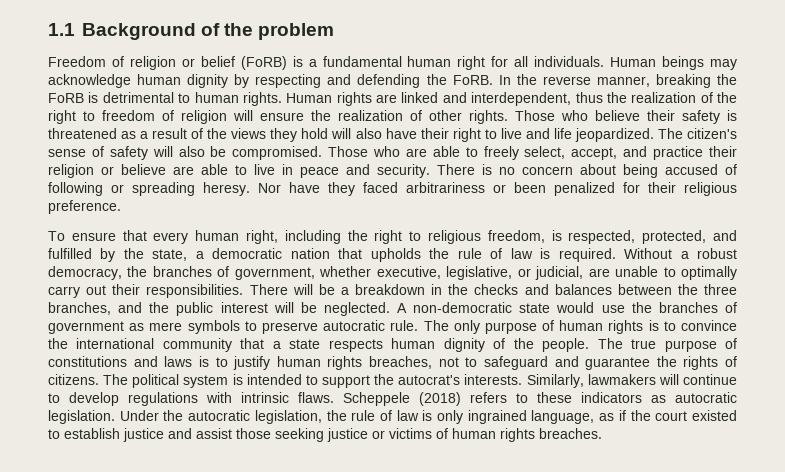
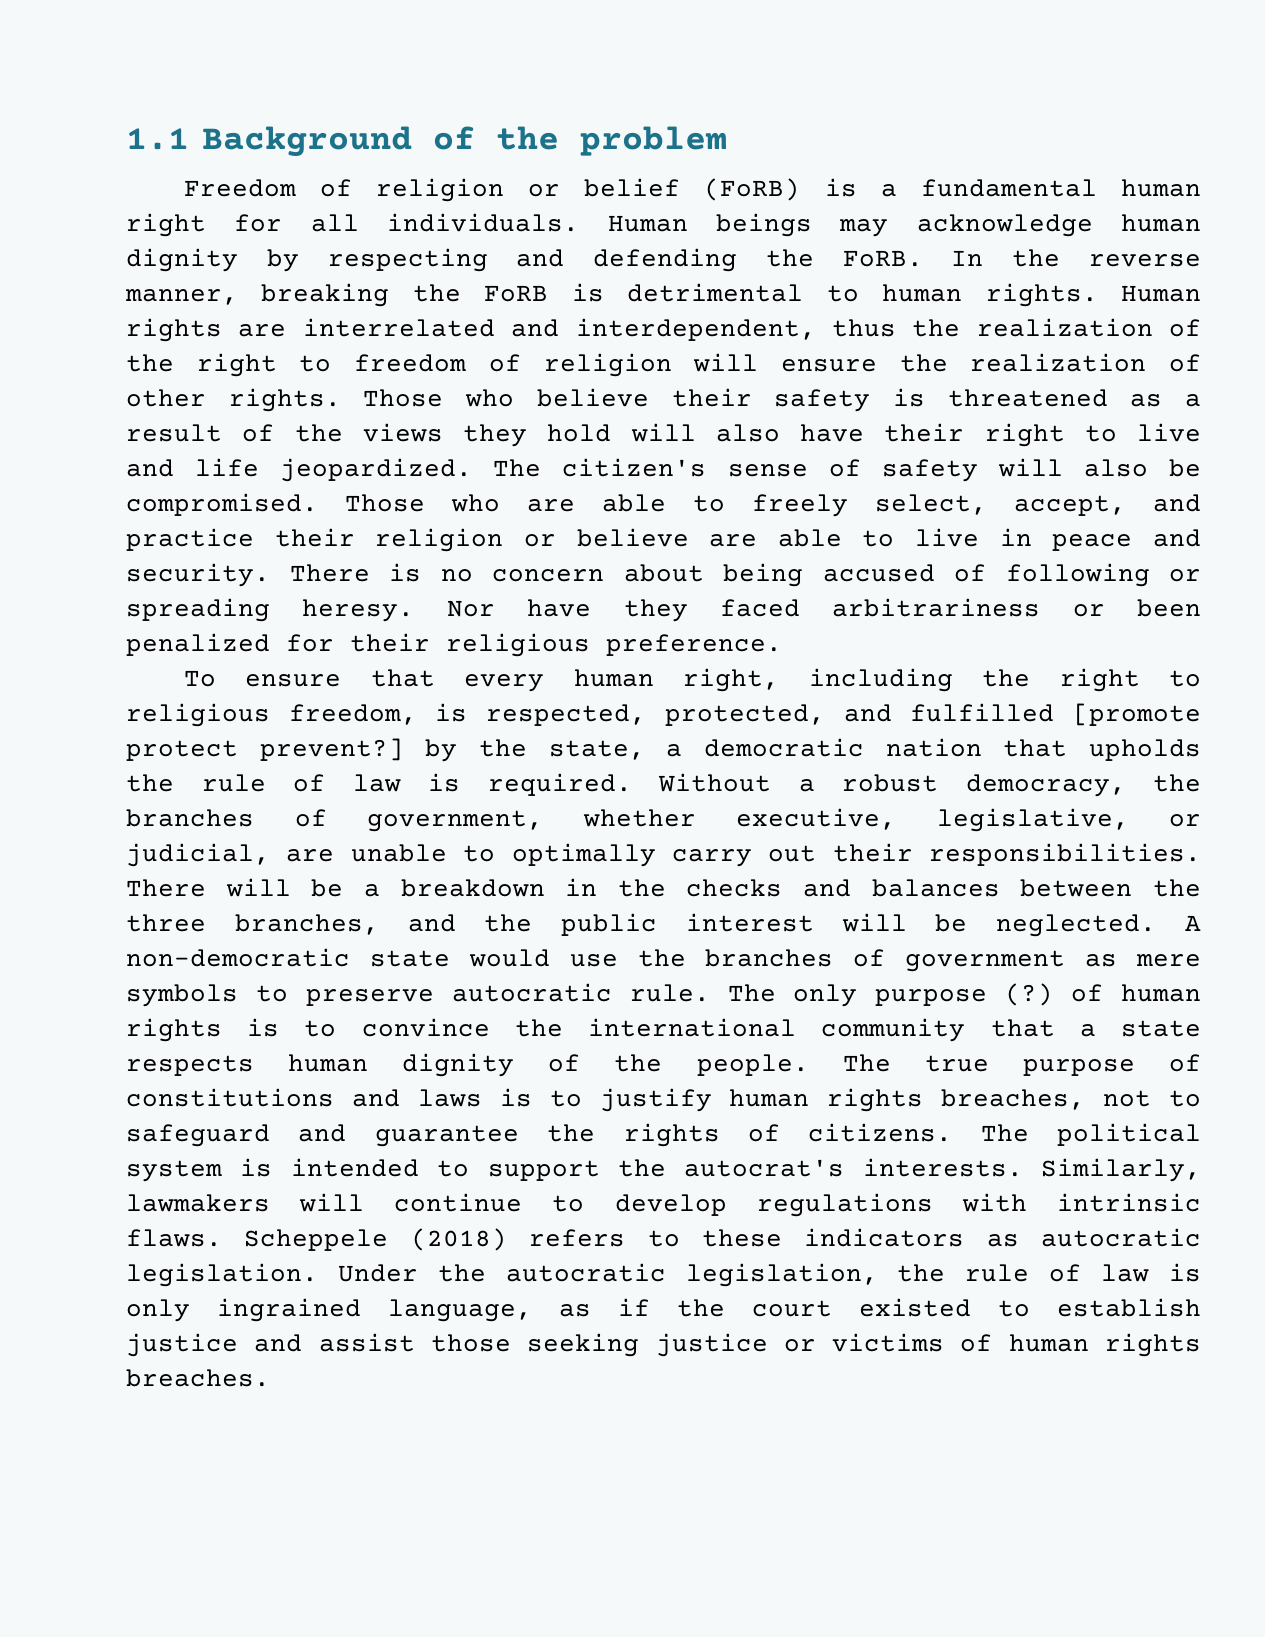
[401,92,439,103] linked -> [302,318,495,337] interrelated
(92, 253) none -> [1072,703,1201,726] [126,738,404,761] [promote protect prevent?]
(537, 328) none -> [1005,983,1054,1006] (?)

